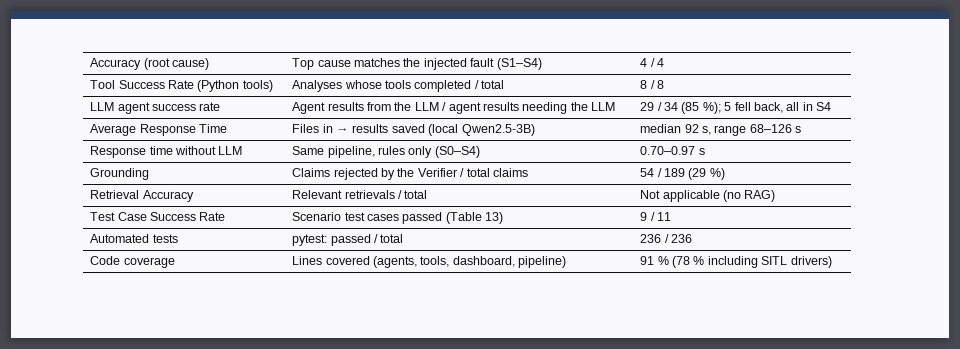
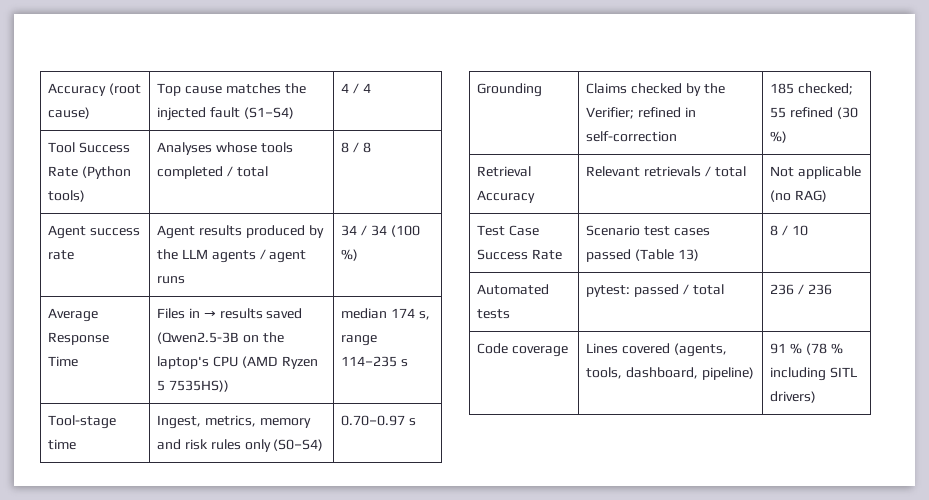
[90,102,150,114] LLM agent -> [48,225,87,239] Agent
[367,102,439,111] from the LLM -> [245,225,324,238] [157,249,256,263] produced by the LLM agents
[482,102,616,114] [640,102,832,114] results needing the LLM | 29 / 34 (85 %); 5 fell back, all in S4 -> [157,276,186,284] [341,225,420,237] [341,249,359,261] runs | 34 / 34 (100 %)
[428,124,535,136] (local Qwen2.5-3B) -> [157,332,284,344] [157,356,318,369] [157,380,230,392] (Qwen2.5-3B on the laptop's CPU (AMD Ryzen 5 7535HS))
[684,124,699,133] 92 -> [391,308,416,318] 174
[749,124,802,133] [90,146,147,158] 68–126 s // Response -> [341,356,409,367] [48,415,117,429] 114–235 s // Tool-stage
[175,146,243,155] [292,146,375,158] without LLM | Same pipeline, -> [157,415,311,429] [157,439,209,450] | Ingest, metrics, memory and risk
[333,168,528,180] [640,168,707,180] rejected by the Verifier / total claims | 54 / 189 (29 -> [631,83,725,96] [586,107,696,119] [586,131,678,142] [770,83,854,95] [770,107,858,119] checked by the Verifier; refined in self-correction | 185 checked; 55 refined (30
[640,212,672,221] 9 / 11 -> [770,225,808,236] 8 / 10

